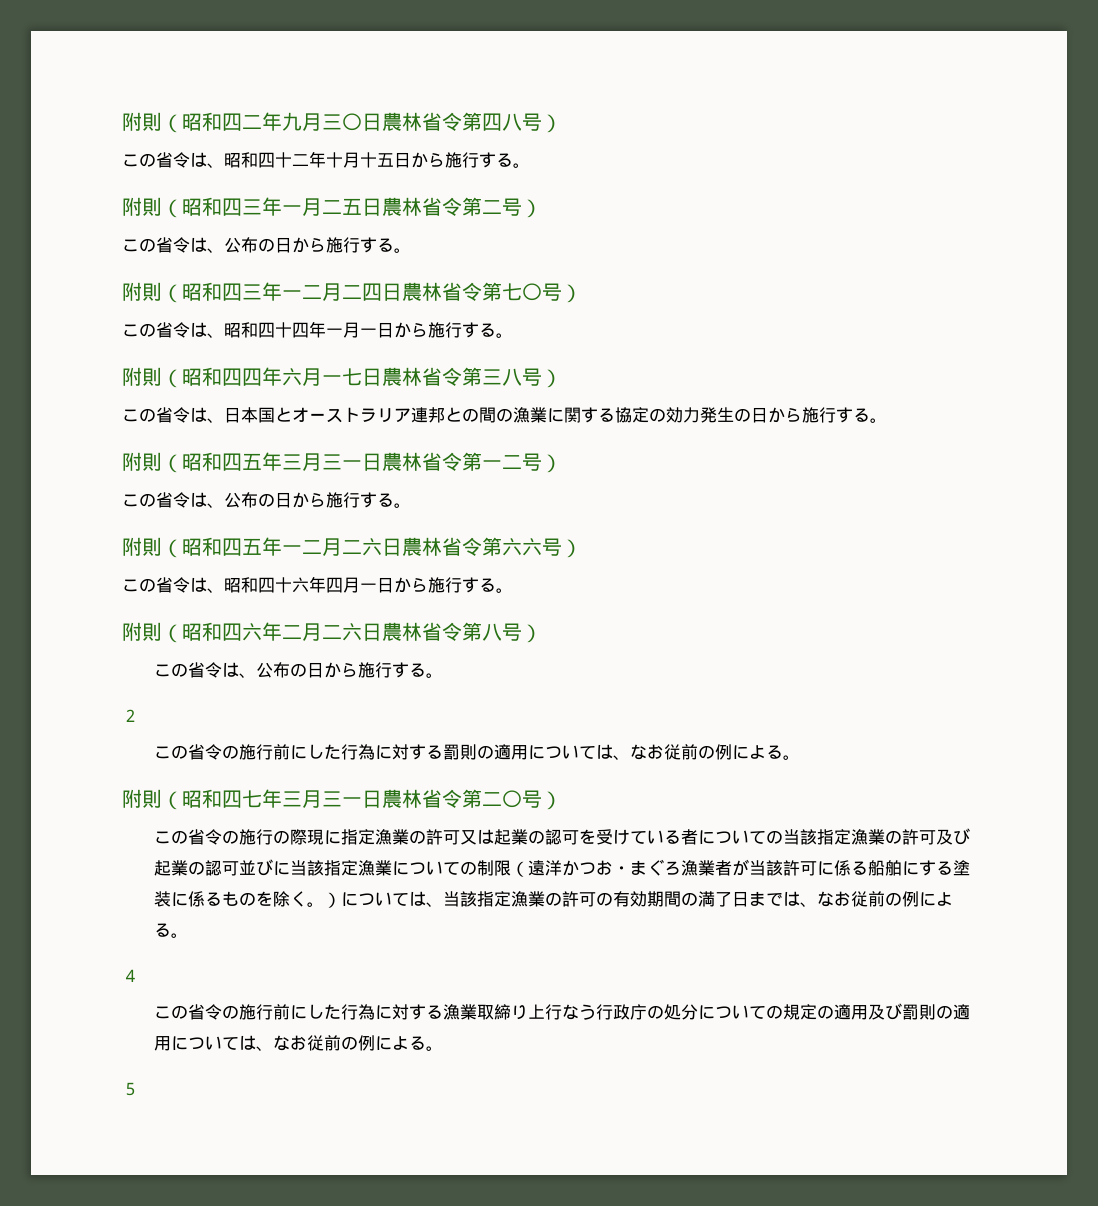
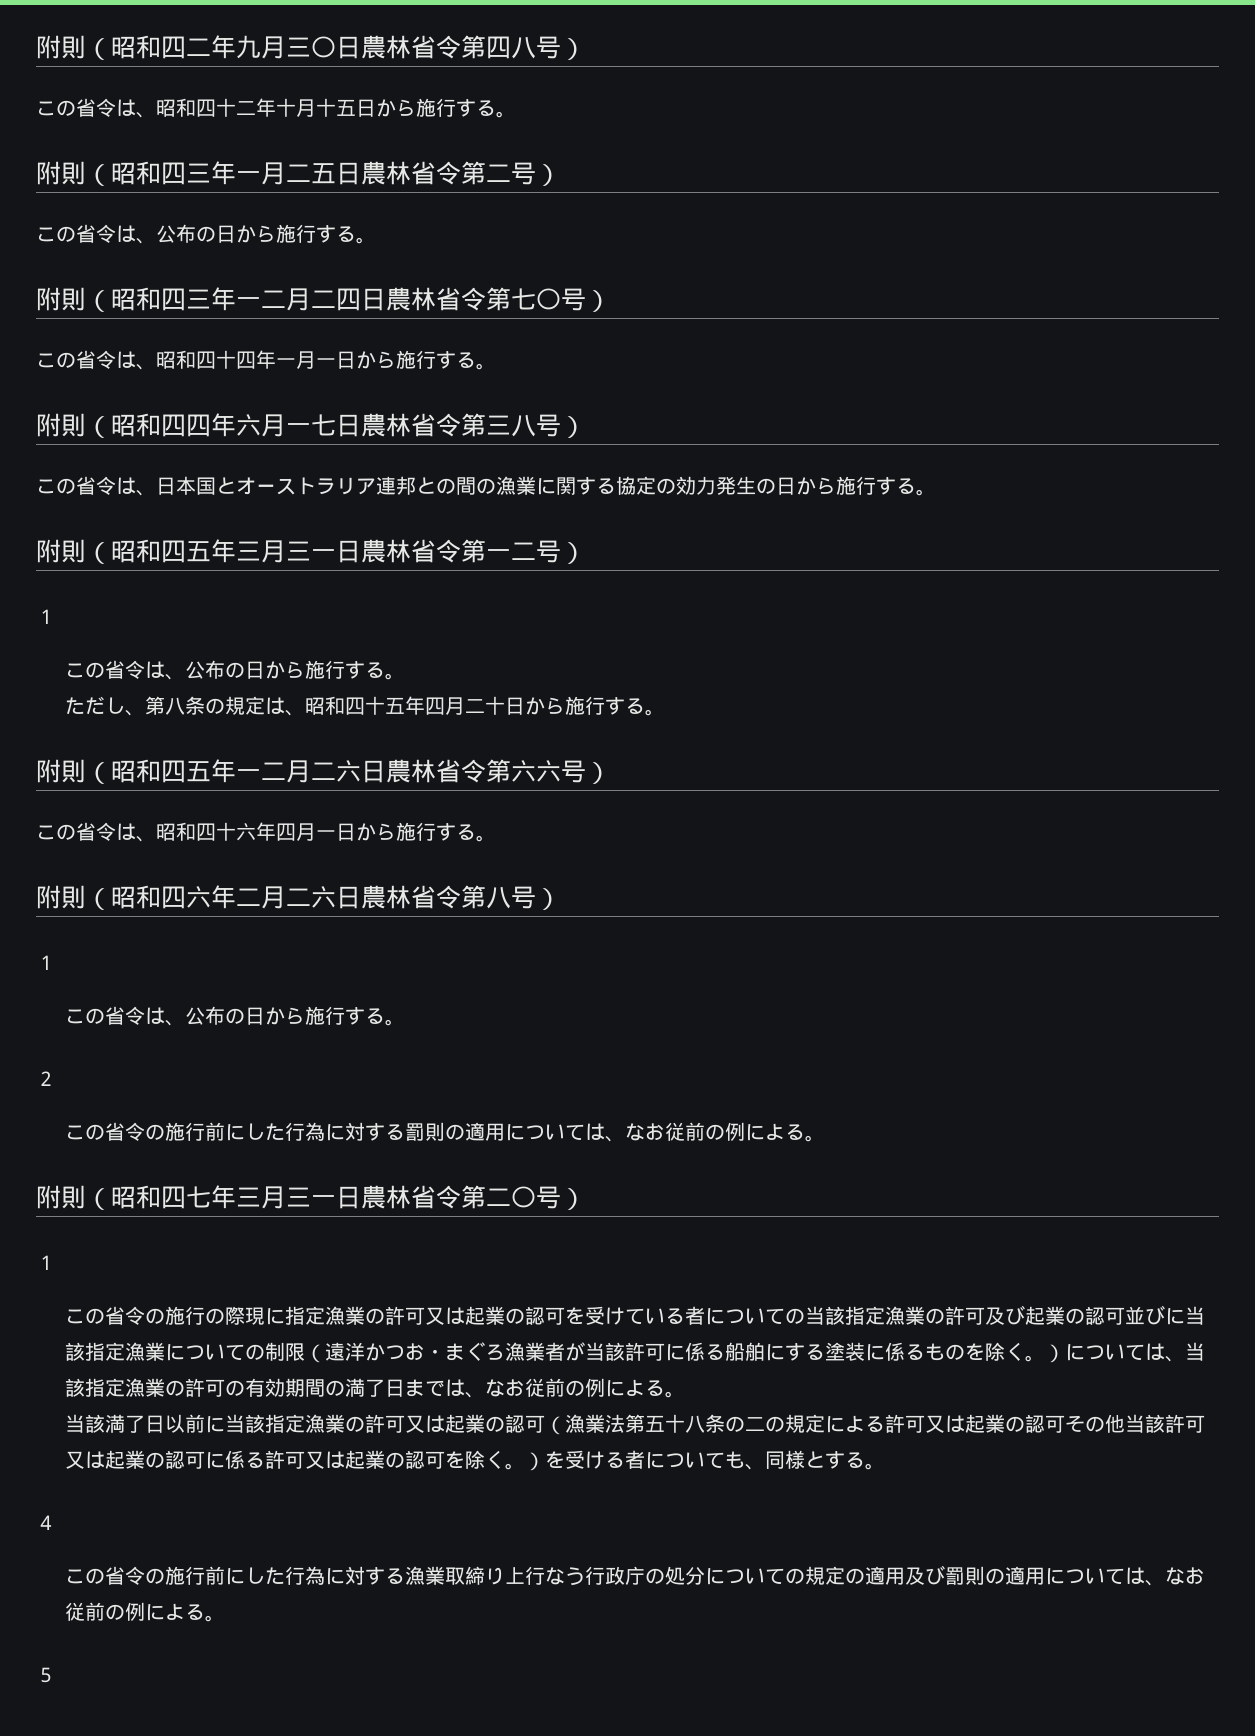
[122,492,411,508] // この省令は、公布の日から施行する。 -> [36,609,56,624] [65,660,406,680] [65,696,666,716] // １ // この省令は、公布の日から施行する。 // ただし、第八条の規定は、昭和四十五年四月二十日から施行する。
(542, 633) none -> [36,955,56,970] // １
(562, 800) none -> [36,1255,56,1270] // １
(188, 935) none -> [65,1414,1206,1435] [65,1450,886,1471] // 当該満了日以前に当該指定漁業の許可又は起業の認可（漁業法第五十八条の二の規定による許可又は起業の認可その他当該許可又は起業の認可に係る許可又は起業の認可を除く。）を受ける者についても、同様とする。

